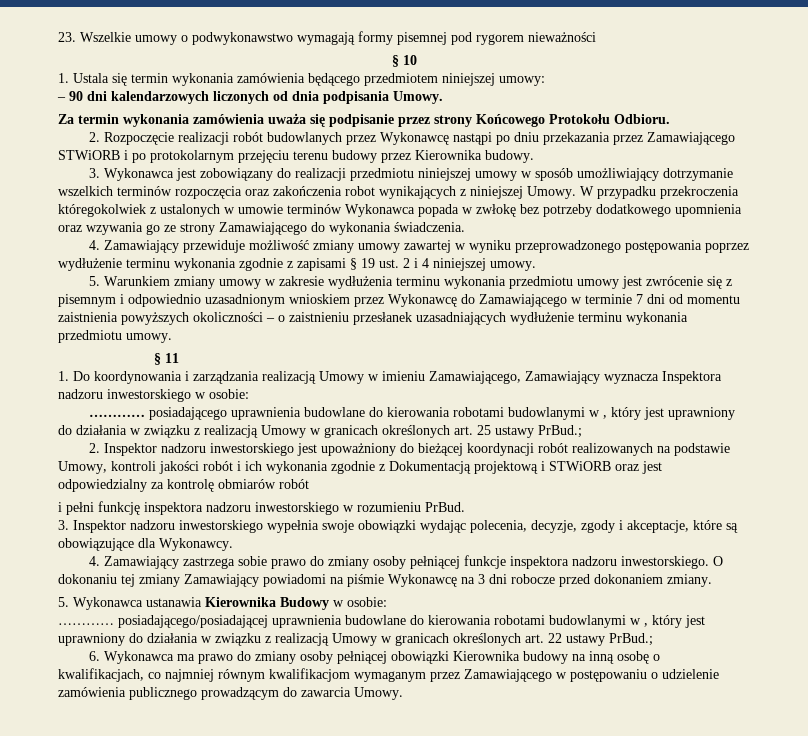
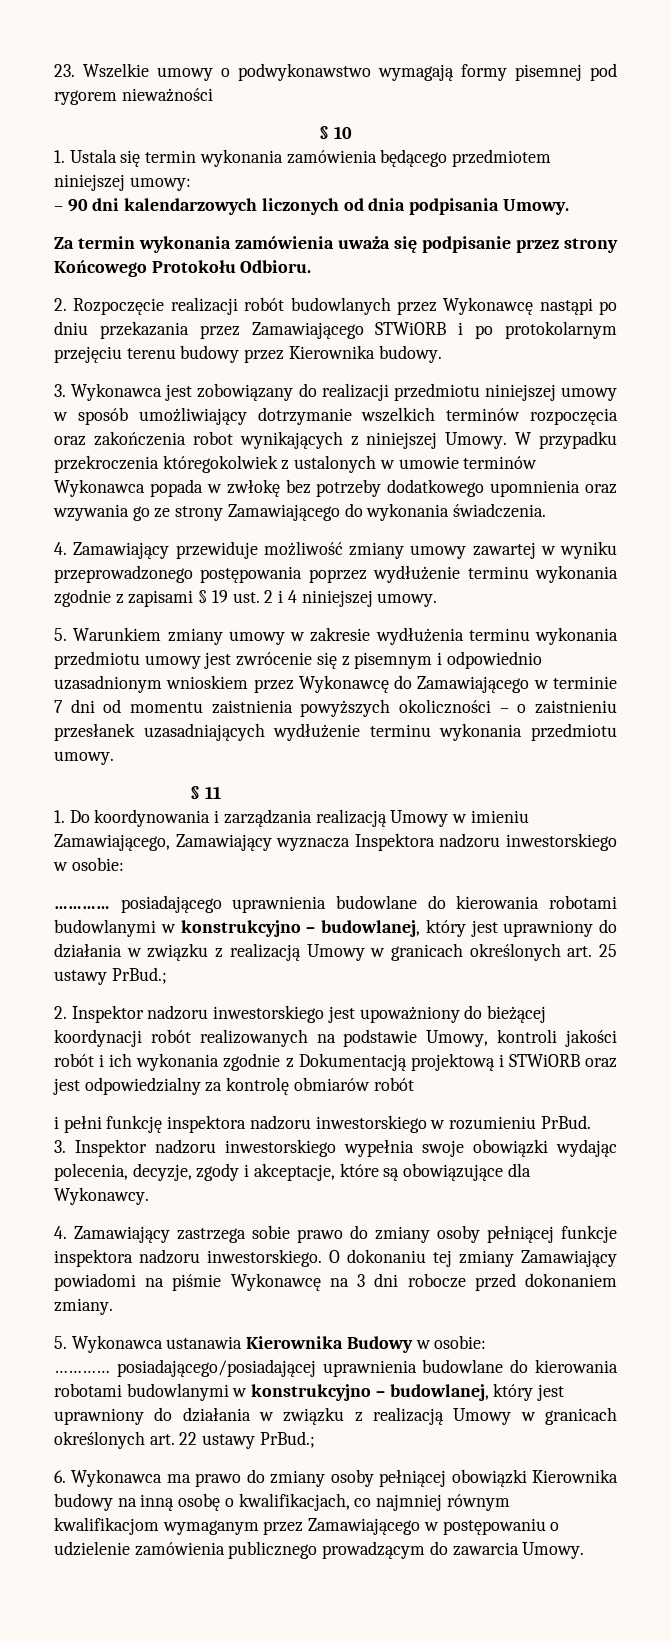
[603,415,608,419] , -> [180,920,420,937] konstrukcyjno – budowlanej,
[644,623,648,627] , -> [251,1384,489,1401] konstrukcyjno – budowlanej,

